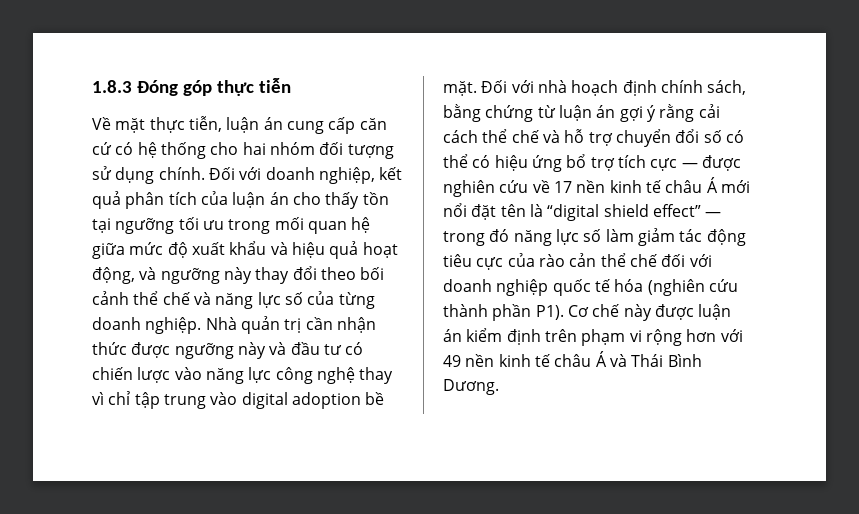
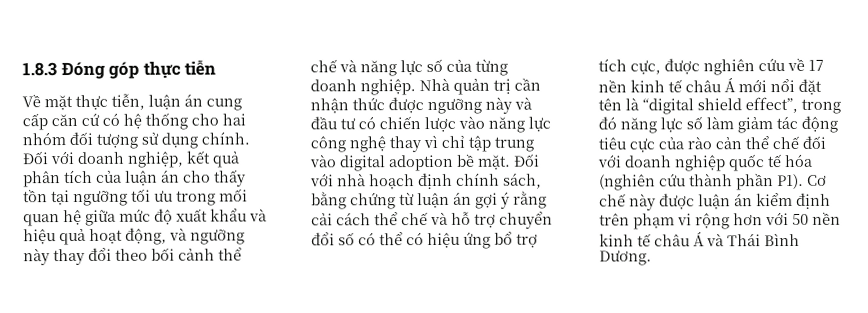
[650,158,698,171] cực — -> [630,60,661,75] cực,
[652,204,722,217] effect” — -> [745,96,798,114] effect”,
[443,355,461,367] 49 -> [792,213,809,226] 50

